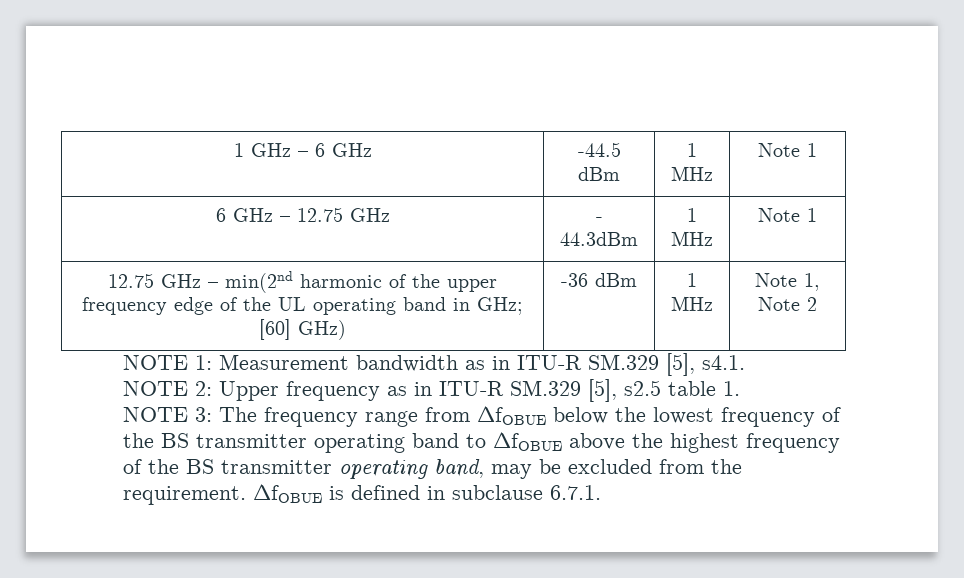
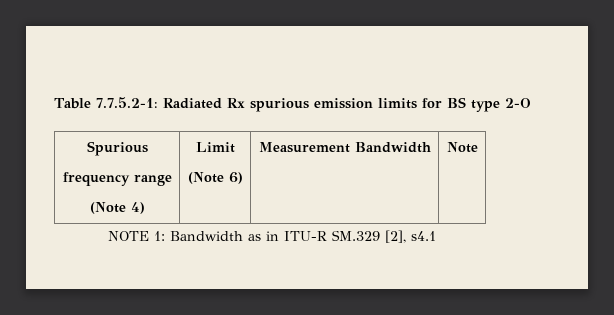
[233,143,372,157] [577,142,621,157] [578,167,620,181] [687,143,697,157] [671,166,713,181] [758,143,817,157] [215,207,390,222] [595,217,603,222] [560,232,638,246] [687,208,697,222] [671,231,713,246] [758,208,817,222] [108,271,497,293] [82,297,523,315] [259,319,346,340] [561,273,637,287] [687,273,697,287] [671,296,713,311] [755,273,820,291] [758,297,817,311] 1 GHz – 6 GHz | -44.5 dBm | 1 MHz | Note 1 // 6 GHz – 12.75 GHz | - 44.3dBm | 1 MHz | Note 1 // 12.75 GHz – min(2nd harmonic of the upper frequency edge of the UL operating band in GHz; [60] GHz) | -36 dBm | 1 MHz | Note 1, Note 2 -> [54,97,531,112] [86,141,148,156] [62,172,172,186] [89,202,145,214] [195,142,235,153] [187,172,243,184] [258,142,431,153] [446,142,478,153] Table 7.7.5.2-1: Radiated Rx spurious emission limits for BS type 2-O // Spurious // frequency range // (Note 4) | Limit // (Note 6) | Measurement Bandwidth | Note
[218,353,745,376] [122,379,740,402] [122,405,841,427] [122,431,840,453] [122,459,742,479] [122,483,601,505] Measurement bandwidth as in ITU-R SM.329 [5], s4.1. // NOTE 2: Upper frequency as in ITU-R SM.329 [5], s2.5 table 1. // NOTE 3: The frequency range from ΔfOBUE below the lowest frequency of the BS transmitter operating band to ΔfOBUE above the highest frequency of the BS transmitter operating band, may be excluded from the requirement. ΔfOBUE is defined in subclause 6.7.1. -> [169,230,436,243] Bandwidth as in ITU-R SM.329 [2], s4.1

